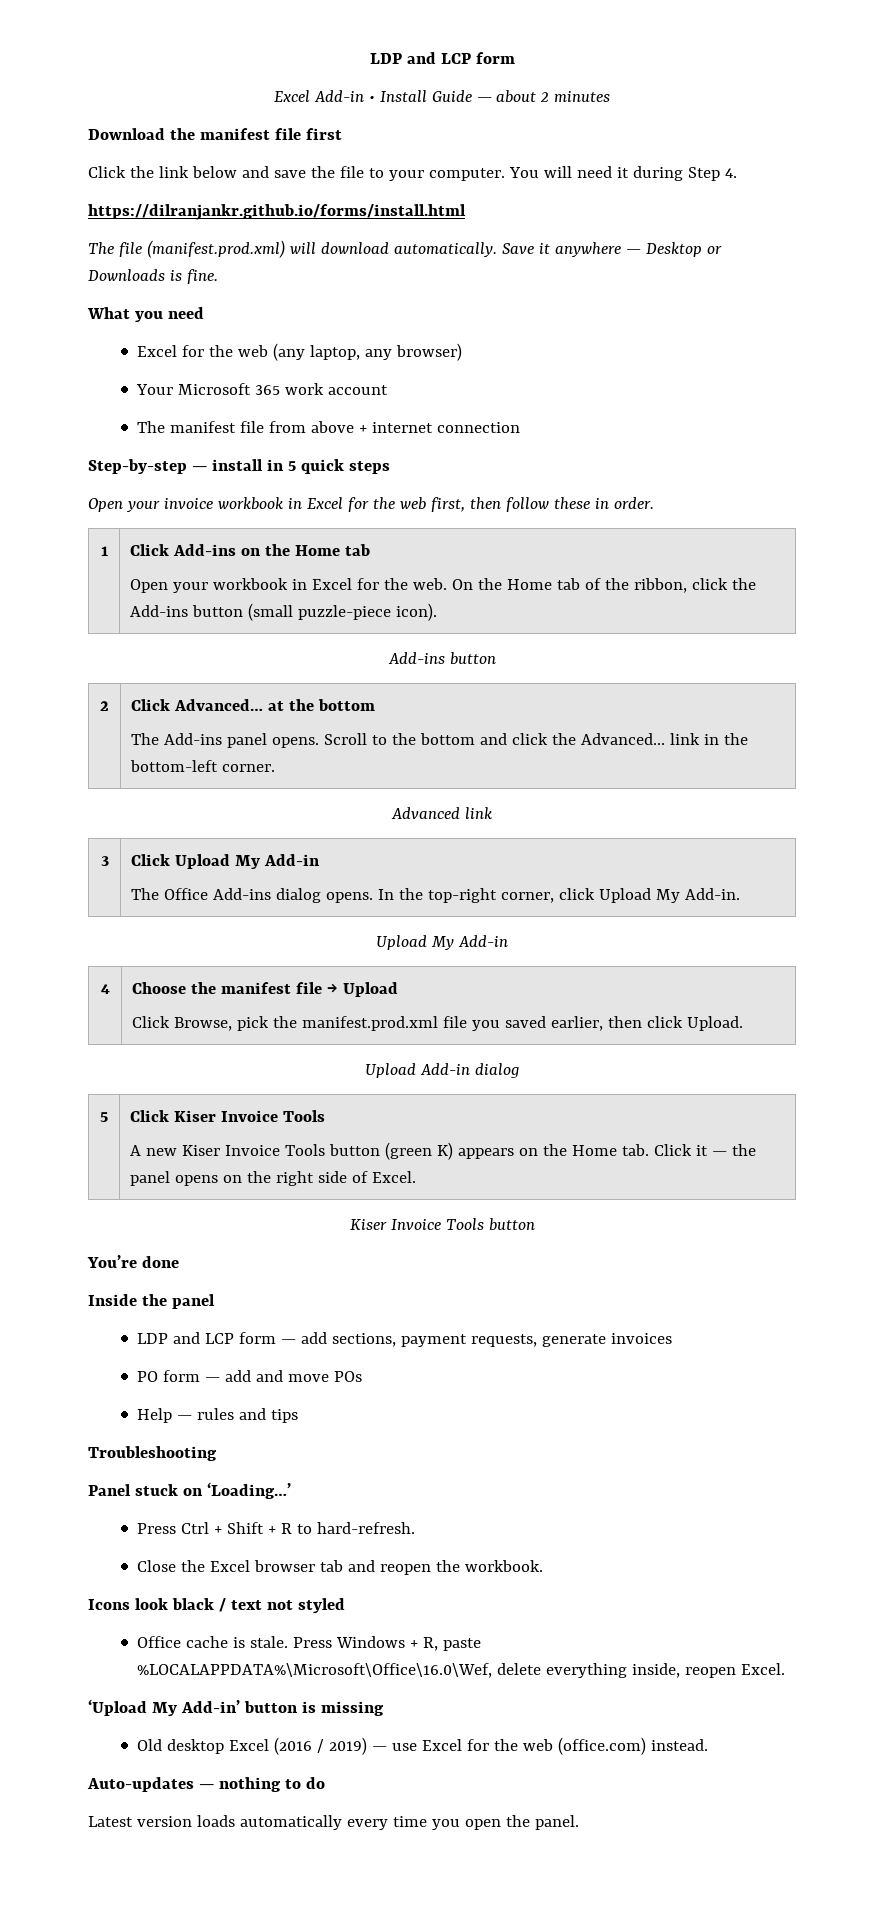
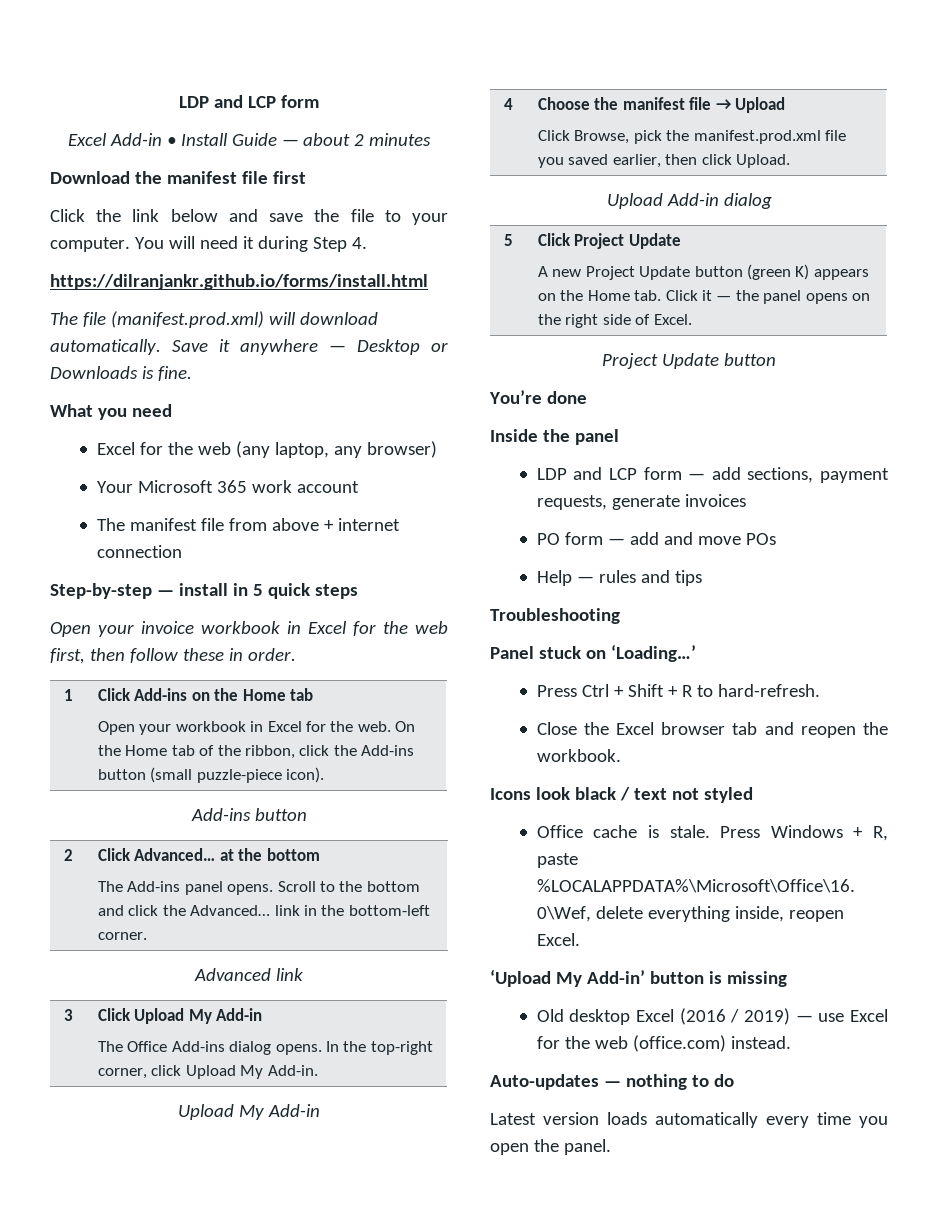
[174,1110,326,1122] Kiser Invoice Tools -> [574,233,681,249] Project Update
[182,1144,326,1156] Kiser Invoice Tools -> [585,266,691,280] Project Update
[349,1218,484,1230] Kiser Invoice Tools -> [602,353,719,369] Project Update

